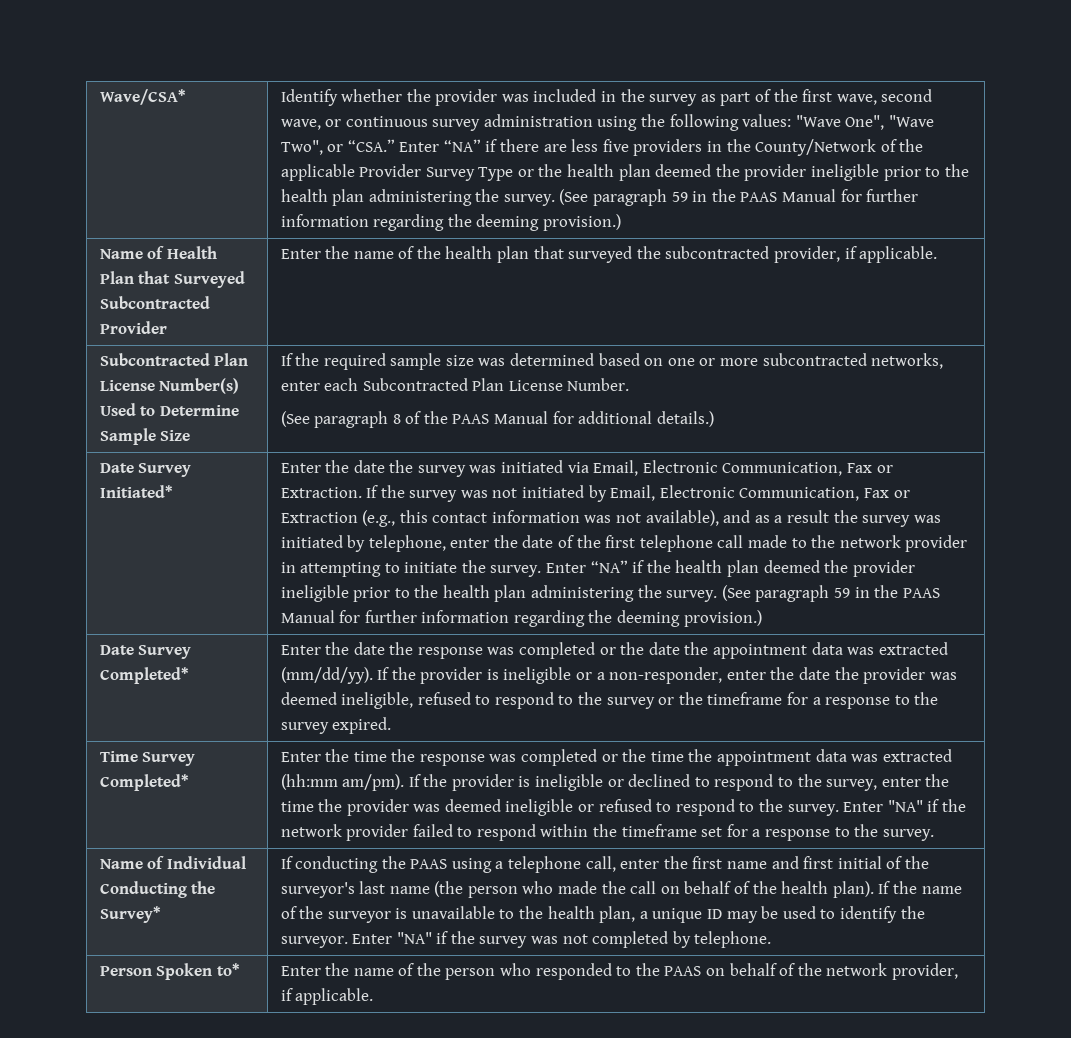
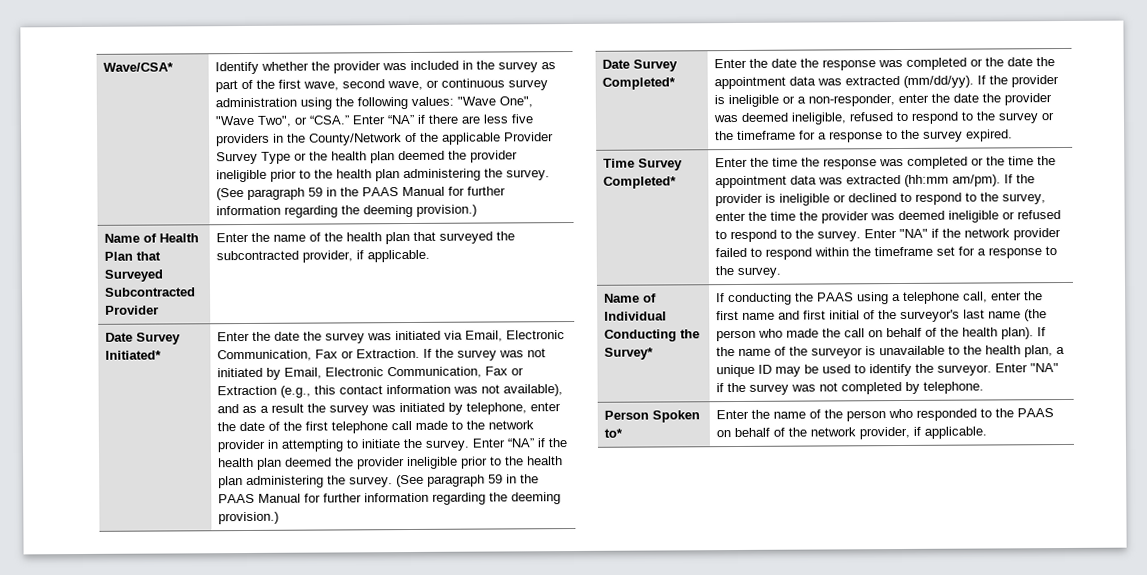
[99,353,249,366] [99,378,240,394] [99,403,239,416] [99,428,191,445] [280,353,944,370] [280,378,630,391] [280,411,714,428] // Subcontracted Plan License Number(s) Used to Determine Sample Size | If the required sample size was determined based on one or more subcontracted networks, enter each Subcontracted Plan License Number. // (See paragraph 8 of the PAAS Manual for additional details.) -> (430, 256) none

